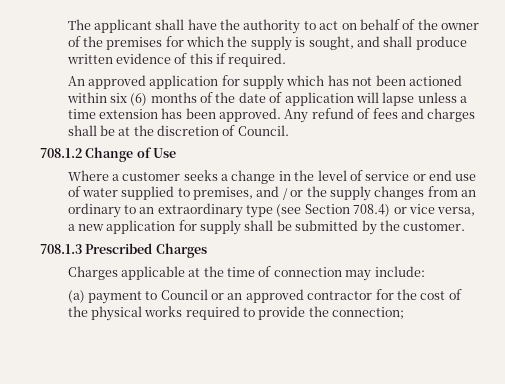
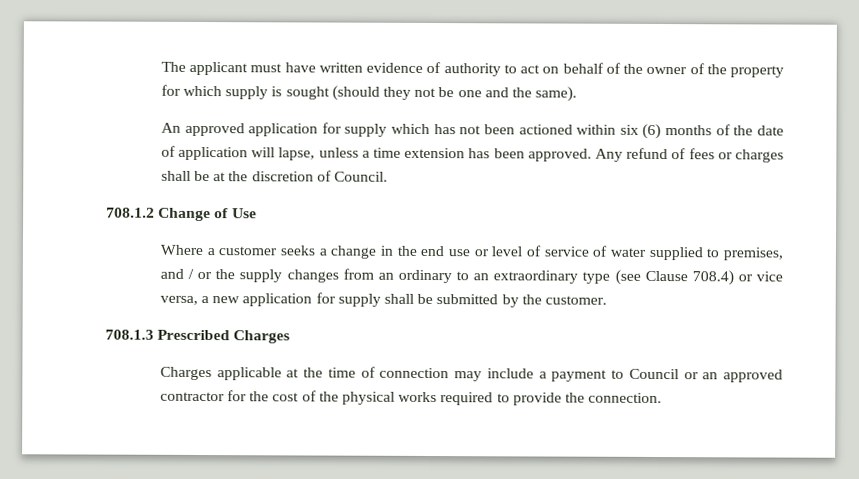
[155,19,241,30] shall have the -> [250,61,442,74] must have written evidence of
[106,37,163,50] premises -> [729,65,784,78] property
[227,36,248,47] the -> (223, 91) none
[308,36,467,50] [66,53,287,67] sought, and shall produce written evidence of this if required. -> [285,85,578,102] sought (should they not be one and the same).
[382,92,415,106] lapse -> [278,147,316,161] lapse,
[400,108,424,119] and -> [717,152,733,160] or
[317,170,477,181] level of service or end use -> [420,245,589,257] end use or level of service
[304,204,350,214] Section -> [644,270,688,282] Clause
[374,266,425,277] [67,290,85,303] include: // (a) -> [486,368,547,379] include a
[332,307,405,319] connection; -> [588,392,663,404] connection.

